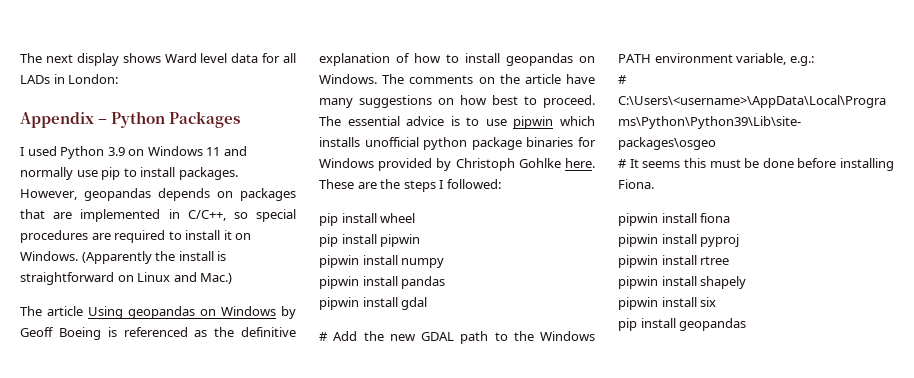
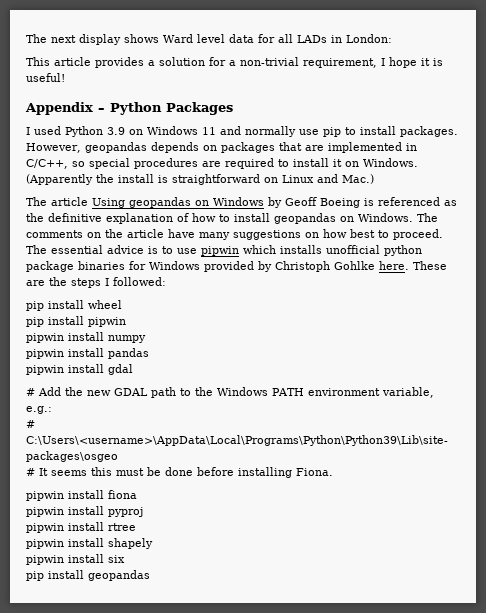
(119, 79) none -> [26,57,443,68] [26,73,65,82] // This article provides a solution for a non-trivial requirement, I hope it is useful!

